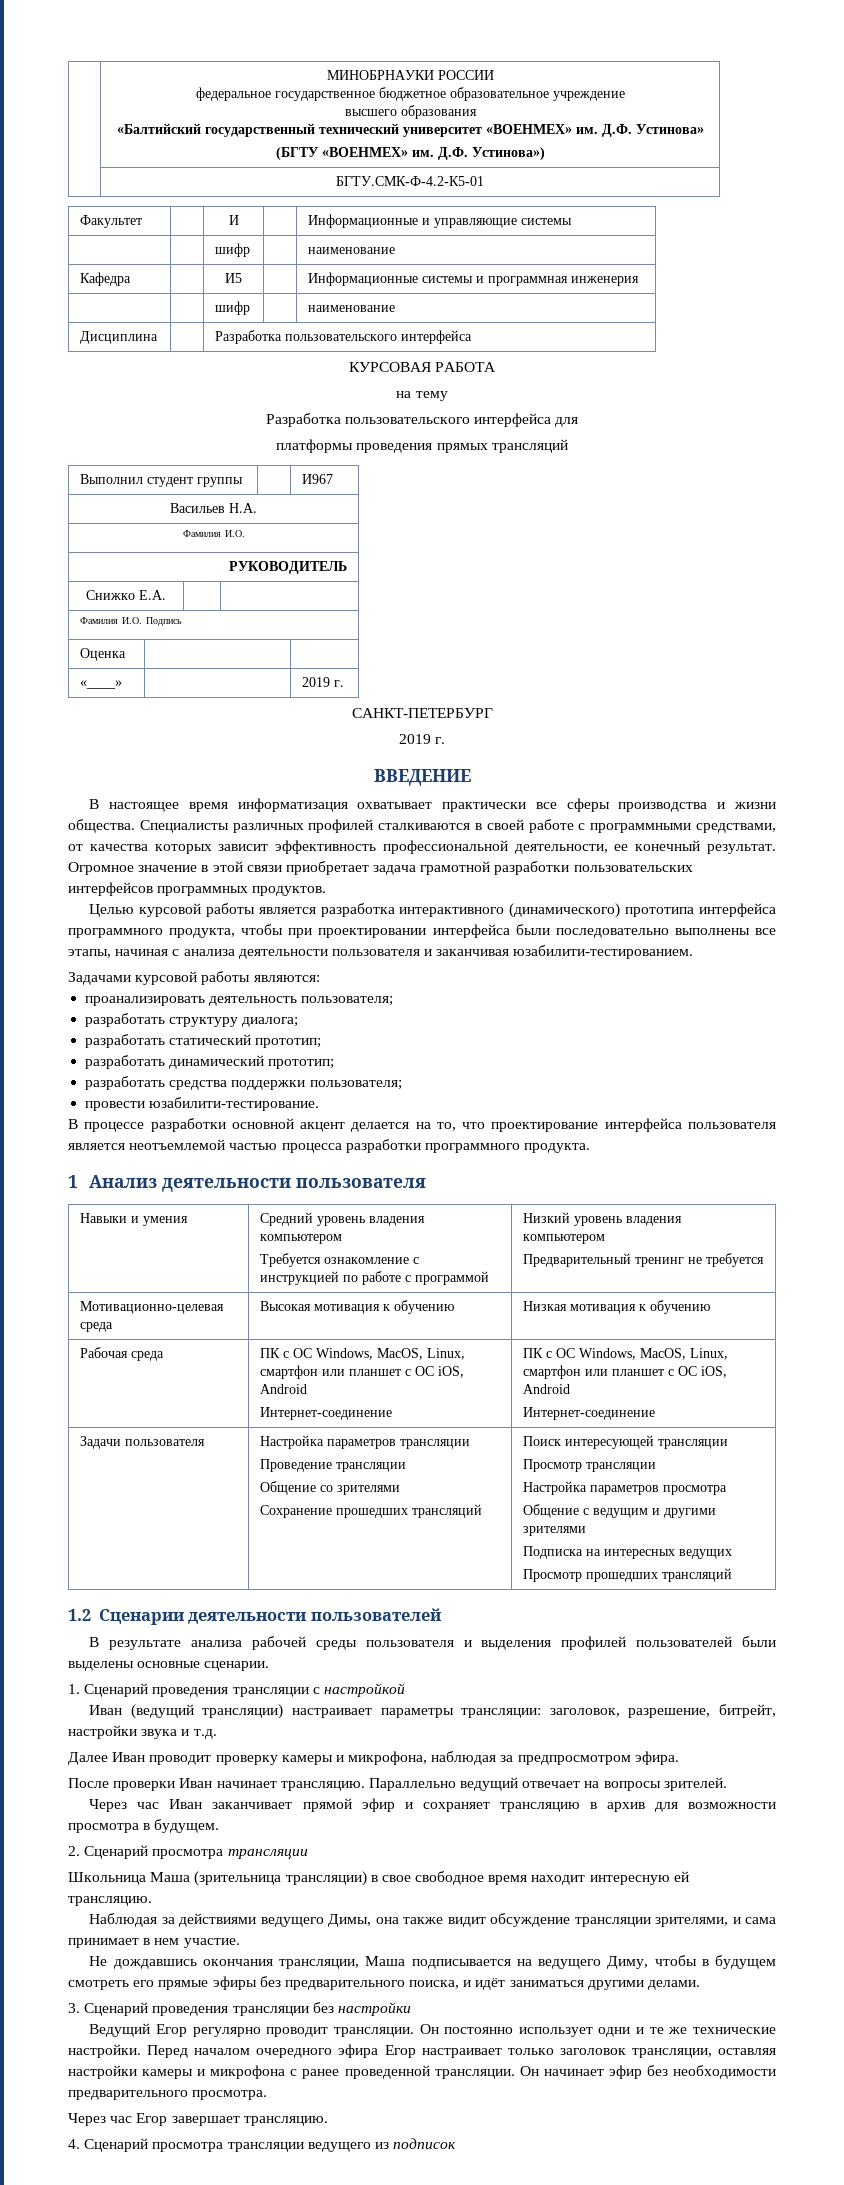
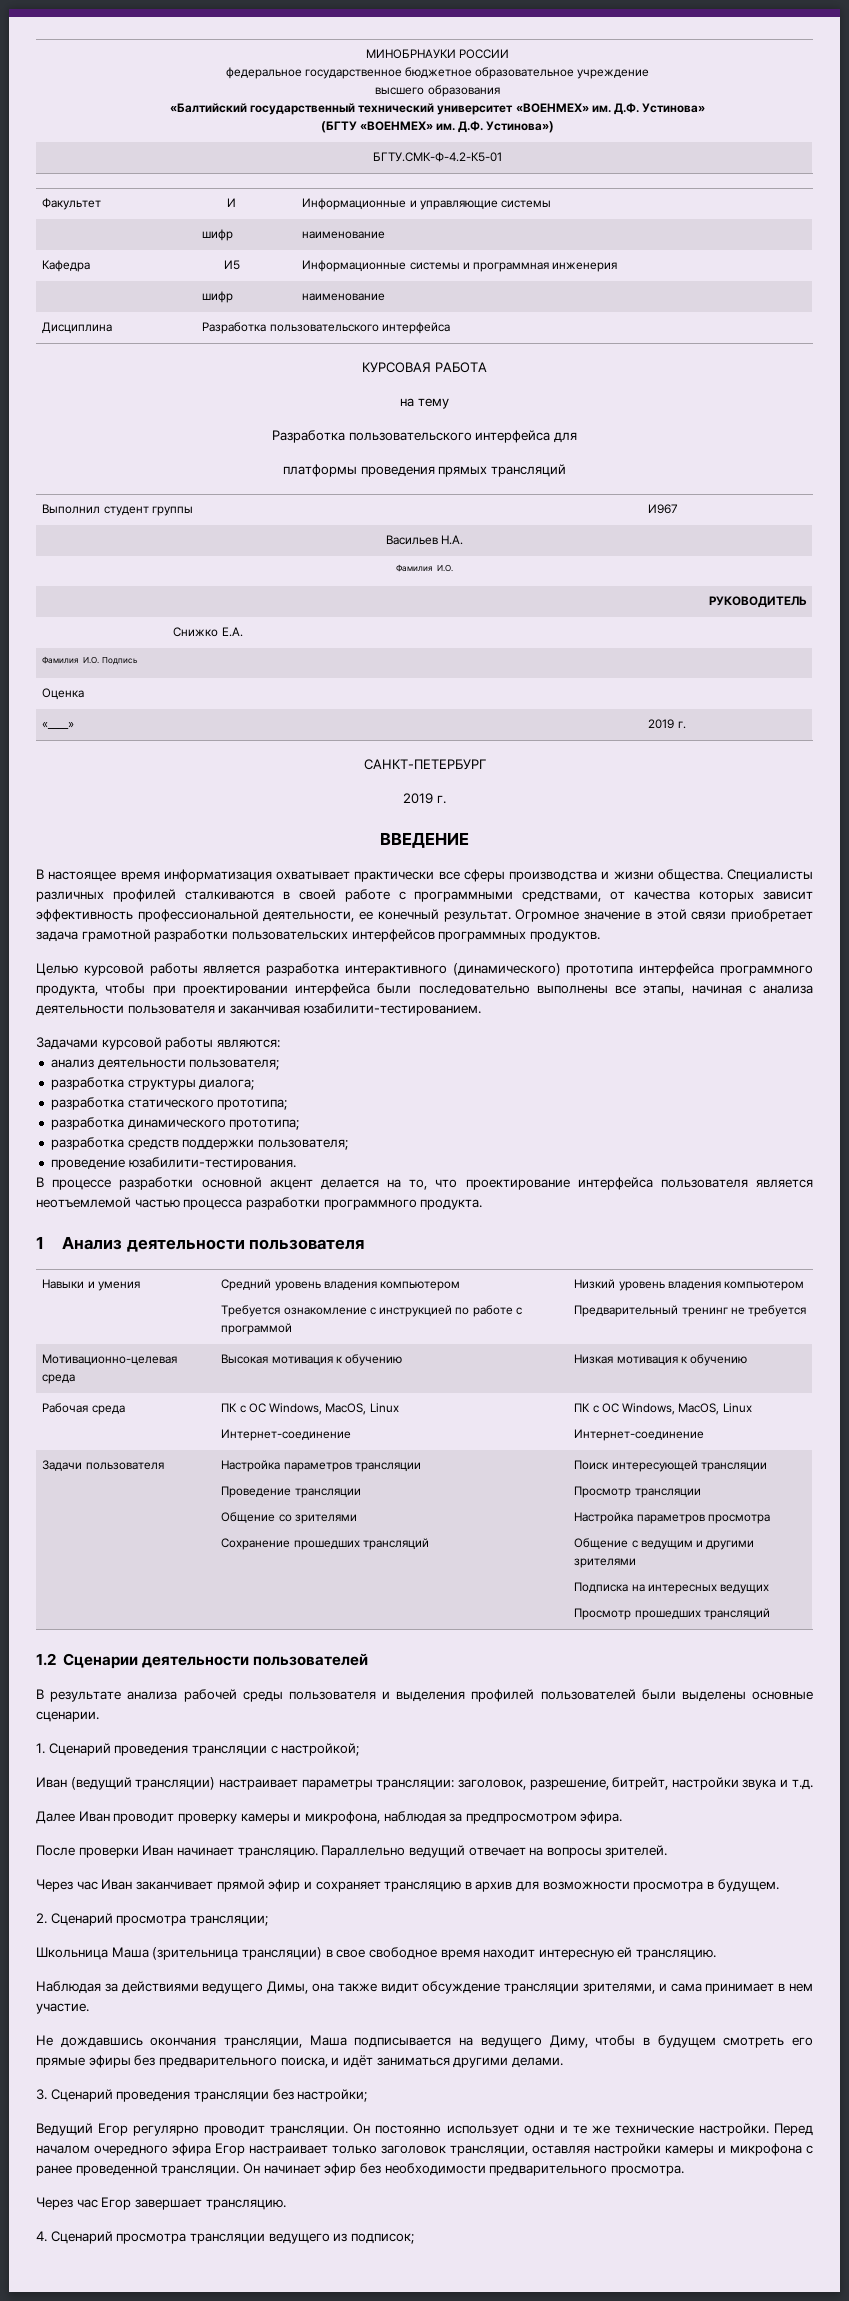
[85,996,394,1006] [85,1013,239,1027] проанализировать деятельность пользователя; // разработать структуру -> [50,1059,280,1070] [50,1077,196,1090] анализ деятельности пользователя; // разработка структуры
[85,1034,322,1048] [85,1055,335,1069] [85,1076,228,1090] разработать статический прототип; // разработать динамический прототип; // разработать средства -> [50,1097,288,1110] [50,1117,300,1130] [50,1137,179,1150] разработка статического прототипа; // разработка динамического прототипа; // разработка средств
[85,1097,320,1111] провести юзабилити-тестирование. -> [50,1157,296,1170] проведение юзабилити-тестирования.
[427,1348,466,1360] [260,1365,465,1379] [260,1384,308,1394] Linux, смартфон или планшет с ОС iOS, Android -> [369,1403,399,1413] Linux
[690,1348,729,1360] [523,1365,728,1379] [523,1384,571,1394] Linux, смартфон или планшет с ОС iOS, Android -> [722,1403,752,1413] Linux
[323,1683,405,1697] настройкой -> [281,1743,360,1756] настройкой;
[227,1849,308,1859] трансляции -> [189,1915,268,1926] трансляции;
[337,2002,411,2016] настройки -> [297,2089,368,2102] настройки;
[393,2138,457,2149] подписок -> [350,2233,414,2244] подписок;

